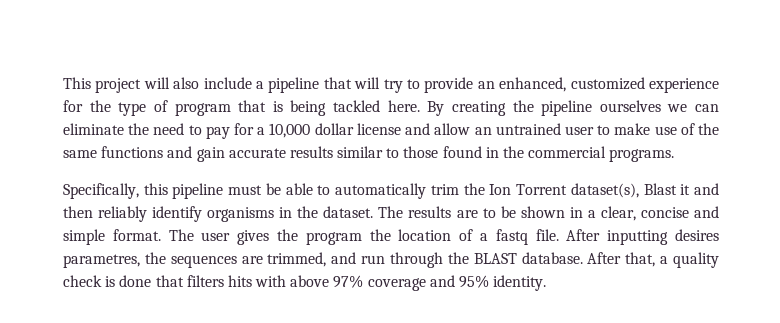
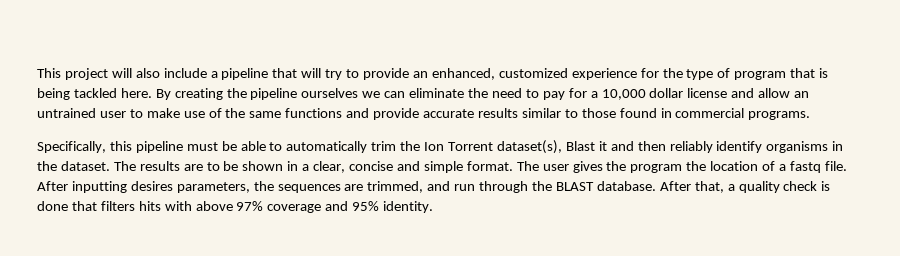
[196,147,225,162] gain -> [373,108,420,120] provide
[503,146,525,158] the -> (672, 113) none
[63,254,140,268] parametres, -> [176,182,250,193] parameters,

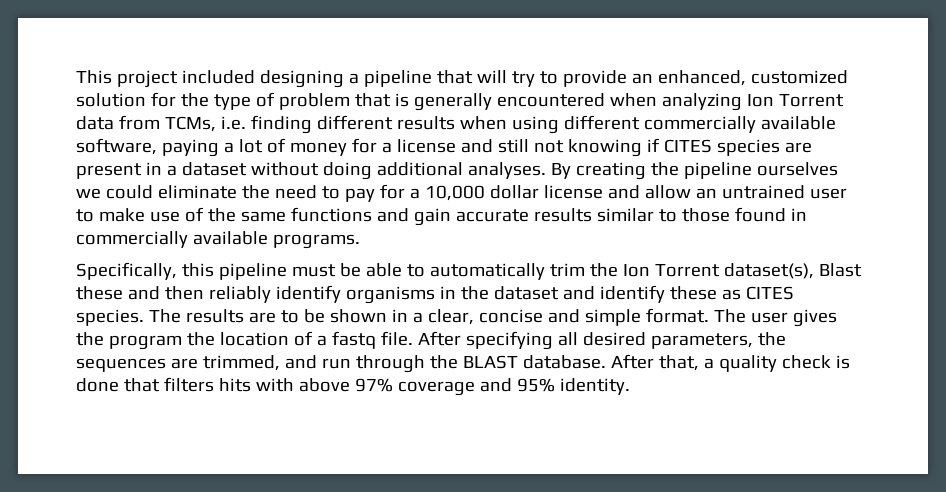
[111,68,207,78] will also include -> [181,70,344,88] included designing
[571,68,637,80] experience -> [76,93,146,107] solution
[734,71,787,80] program -> [278,93,350,110] problem
[37,88,152,100] being tackled here. -> [413,93,844,111] [76,115,836,134] [76,138,812,157] [76,162,546,180] generally encountered when analyzing Ion Torrent data from TCMs, i.e. finding different results when using different commercially available software, paying a lot of money for a license and still not knowing if CITES species are present in a dataset without doing additional analyses.
[384,91,406,98] can -> [105,185,153,199] could
[373,108,420,120] provide -> [413,208,451,226] gain
[675,108,745,118] commercial -> [76,231,268,248] commercially available
[598,141,607,151] it -> [76,286,123,300] these
[60,161,110,171] dataset. -> [493,285,794,303] [76,309,144,326] dataset and identify these as CITES species.
[71,181,173,193] inputting desires -> [465,331,646,350] specifying all desired

